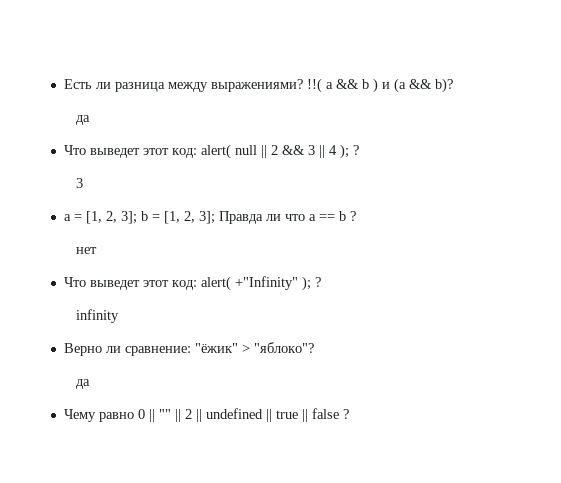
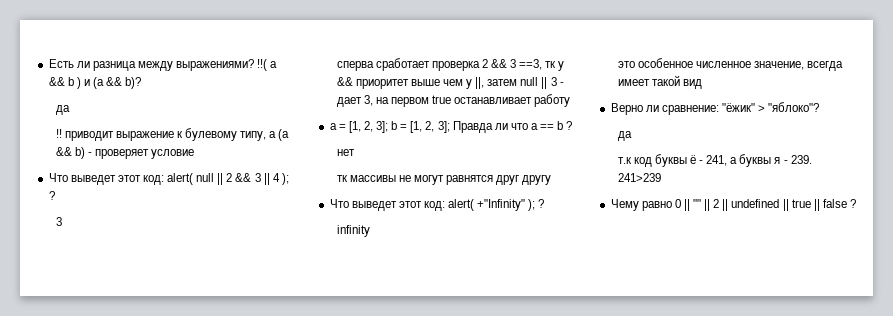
(90, 120) none -> [55,128,290,141] [55,147,194,159] // !! приводит выражение к булевому типу, а (a && b) - проверяет условие
(83, 183) none -> [336,58,565,71] [336,77,564,89] [336,94,571,107] // сперва сработает проверка 2 && 3 ==3, тк у && приоритет выше чем у ||, затем null || 3 - дает 3, на первом true останавливает работу
(97, 250) none -> [336,175,552,185] // тк массивы не могут равнятся друг другу
(119, 316) none -> [617,58,843,71] [617,75,702,89] // это особенное численное значение, всегда имеет такой вид
(90, 384) none -> [617,154,812,167] [617,173,661,182] // т.к код буквы ё - 241, а буквы я - 239. 241>239

